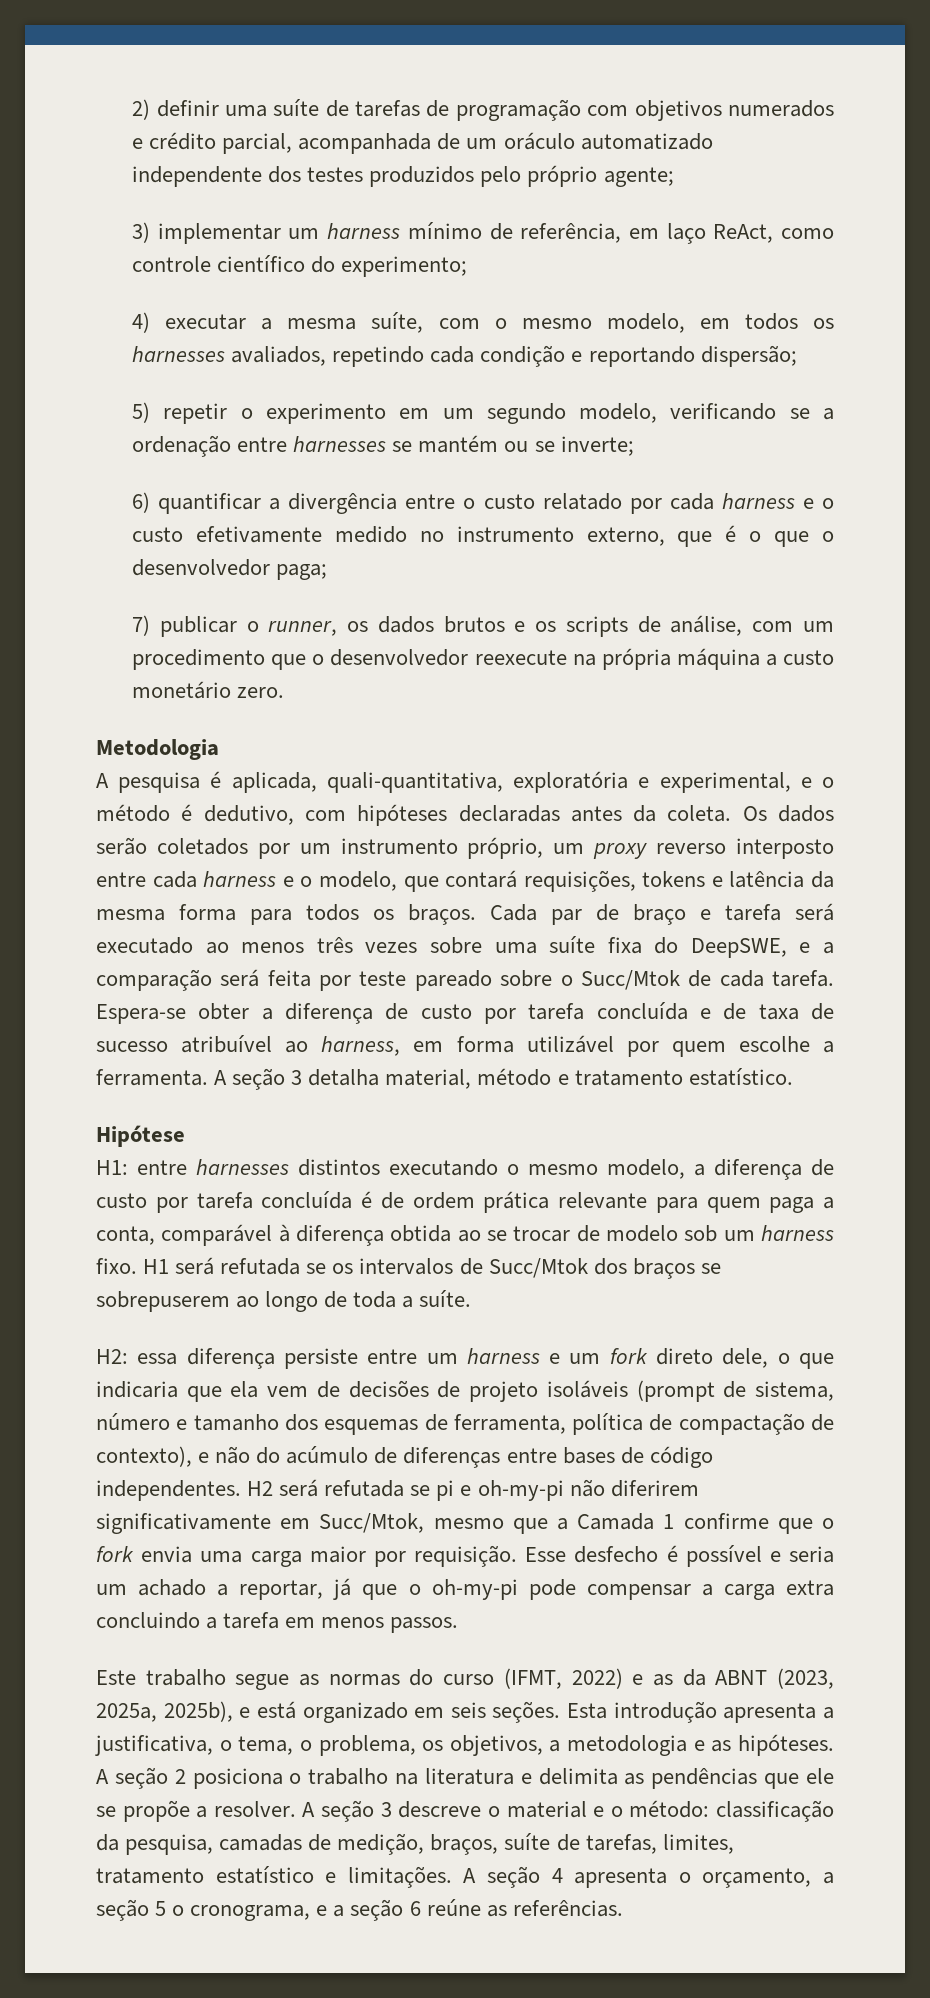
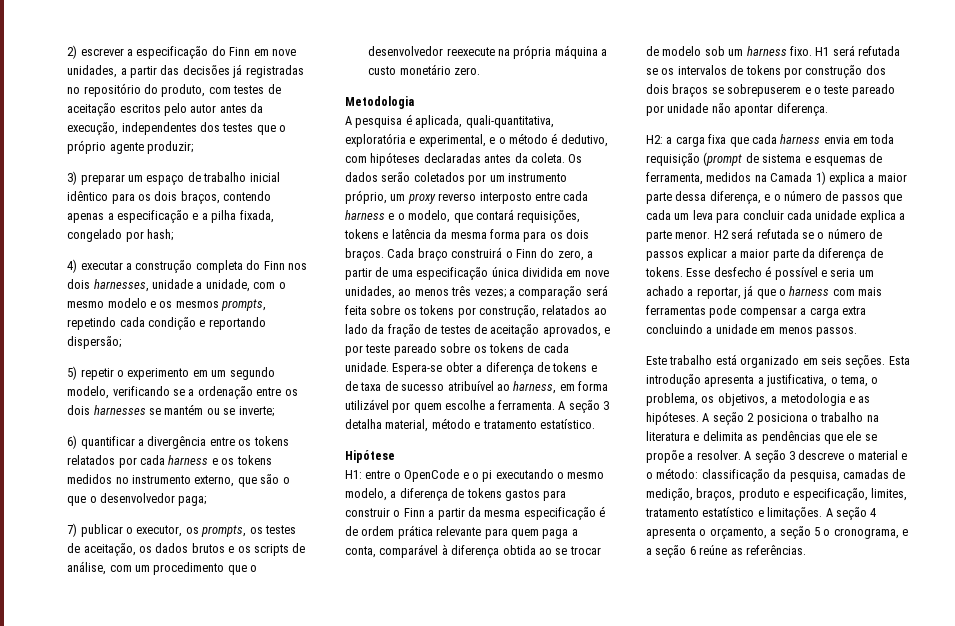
[156,99,834,121] [132,132,713,154] [132,165,674,187] [132,222,835,244] [132,255,468,277] [132,312,834,333] [132,346,327,366] definir uma suíte de tarefas de programação com objetivos numerados e crédito parcial, acompanhada de um oráculo automatizado independente dos testes produzidos pelo próprio agente; // 3) implementar um harness mínimo de referência, em laço ReAct, como controle científico do experimento; // 4) executar a mesma suíte, com o mesmo modelo, em todos os harnesses avaliados, -> [80,46,296,59] [67,64,304,78] [67,83,281,97] [67,103,264,116] [67,122,287,135] [67,140,194,154] [67,171,280,185] [67,191,272,204] [67,210,274,223] [67,229,174,242] [67,259,307,273] [67,279,286,292] [67,298,267,311] escrever a especificação do Finn em nove unidades, a partir das decisões já registradas no repositório do produto, com testes de aceitação escritos pelo autor antes da execução, independentes dos testes que o próprio agente produzir; // 3) preparar um espaço de trabalho inicial idêntico para os dois braços, contendo apenas a especificação e a pilha fixada, congelado por hash; // 4) executar a construção completa do Finn nos dois harnesses, unidade a unidade, com o mesmo modelo e os mesmos prompts,
(288, 444) none -> [284,389,298,396] [67,405,91,415] os dois
[463,493,622,510] o custo relatado -> [238,436,289,446] [67,455,116,465] os tokens relatados
[821,498,834,509] [132,526,407,543] o custo efetivamente medido -> [221,455,272,465] [67,474,113,484] os tokens medidos
[725,525,737,542] é -> [260,474,280,484] são
[268,621,338,636] runner, -> [136,525,296,537] [67,543,136,556] executor, os prompts, os testes de aceitação,
[306,903,834,925] [96,936,834,958] [96,969,311,991] todos os braços. Cada par de braço e tarefa será executado ao menos três vezes sobre uma suíte fixa do DeepSWE, e a comparação será feita -> [549,229,589,239] [345,247,593,261] [345,267,609,280] [345,285,608,299] [345,305,607,318] [345,324,610,337] os dois braços. Cada braço construirá o Finn do zero, a partir de uma especificação única dividida em nove unidades, ao menos três vezes; a comparação será feita sobre os tokens por construção, relatados ao lado da fração de testes de aceitação aprovados, e
[560,970,680,990] o Succ/Mtok -> [473,343,524,353] os tokens
[772,970,835,987] tarefa. -> [345,362,389,372] unidade.
[420,1002,688,1024] custo por tarefa concluída -> [552,362,588,372] tokens
[196,1159,380,1176] harnesses distintos -> [393,469,493,482] o OpenCode e o pi
[96,1191,353,1213] custo por tarefa concluída -> [466,488,567,501] [345,507,596,520] tokens gastos para construir o Finn a partir da mesma especificação
[488,1258,721,1279] [96,1290,472,1312] [96,1348,834,1369] [96,1380,835,1402] [96,1413,834,1435] [96,1446,713,1468] [96,1479,699,1501] [96,1513,835,1534] [96,1545,517,1567] Succ/Mtok dos braços se sobrepuserem ao longo de toda a suíte. // H2: essa diferença persiste entre um harness e um fork direto dele, o que indicaria que ela vem de decisões de projeto isoláveis (prompt de sistema, número e tamanho dos esquemas de ferramenta, política de compactação de contexto), e não do acúmulo de diferenças entre bases de código independentes. H2 será refutada se pi e oh-my-pi não diferirem significativamente em Succ/Mtok, mesmo que a Camada 1 confirme que o fork envia uma carga maior por requisição. -> [745,65,886,78] [646,84,895,97] [646,103,828,116] [646,134,895,147] [646,152,883,166] [646,171,907,185] [646,191,902,204] [646,210,905,223] [646,228,882,242] [646,248,883,261] [645,267,683,277] tokens por construção dos dois braços se sobrepuserem e o teste pareado por unidade não apontar diferença. // H2: a carga fixa que cada harness envia em toda requisição (prompt de sistema e esquemas de ferramenta, medidos na Camada 1) explica a maior parte dessa diferença, e o número de passos que cada um leva para concluir cada unidade explica a parte menor. H2 será refutada se o número de passos explicar a maior parte da diferença de tokens.
[431,1579,518,1600] oh-my-pi -> [789,286,882,296] [646,305,706,315] harness com mais ferramentas
[223,1612,280,1629] tarefa -> [715,324,757,334] unidade
[235,1668,835,1690] [96,1701,251,1722] segue as normas do curso (IFMT, 2022) e as da ABNT (2023, 2025a, 2025b), e -> (713, 360) none
[504,1833,657,1854] suíte de tarefas, -> [738,488,868,501] produto e especificação,

